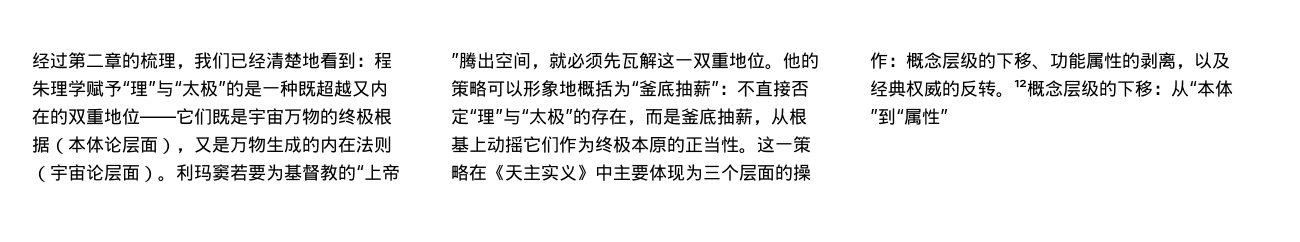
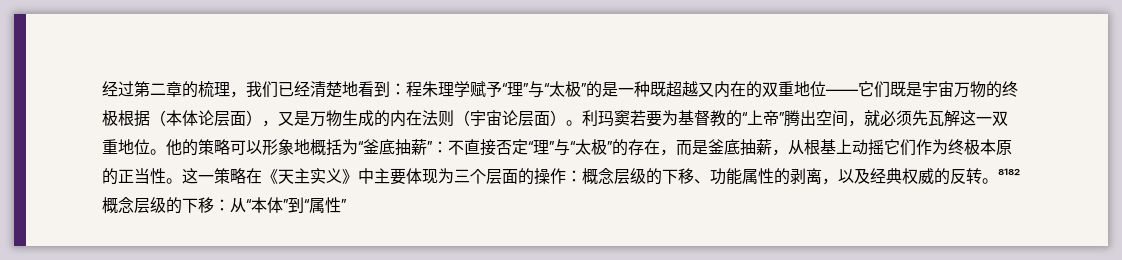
[1014,79,1027,95] ¹² -> [998,168,1020,182] ⁸¹⁸²

